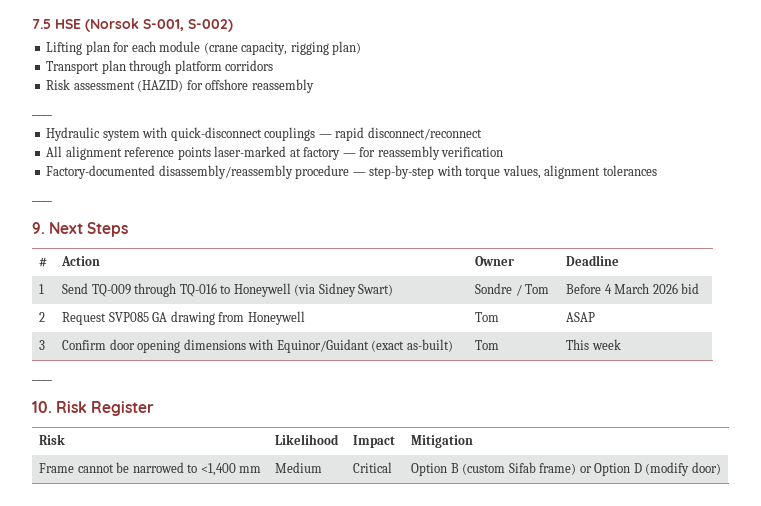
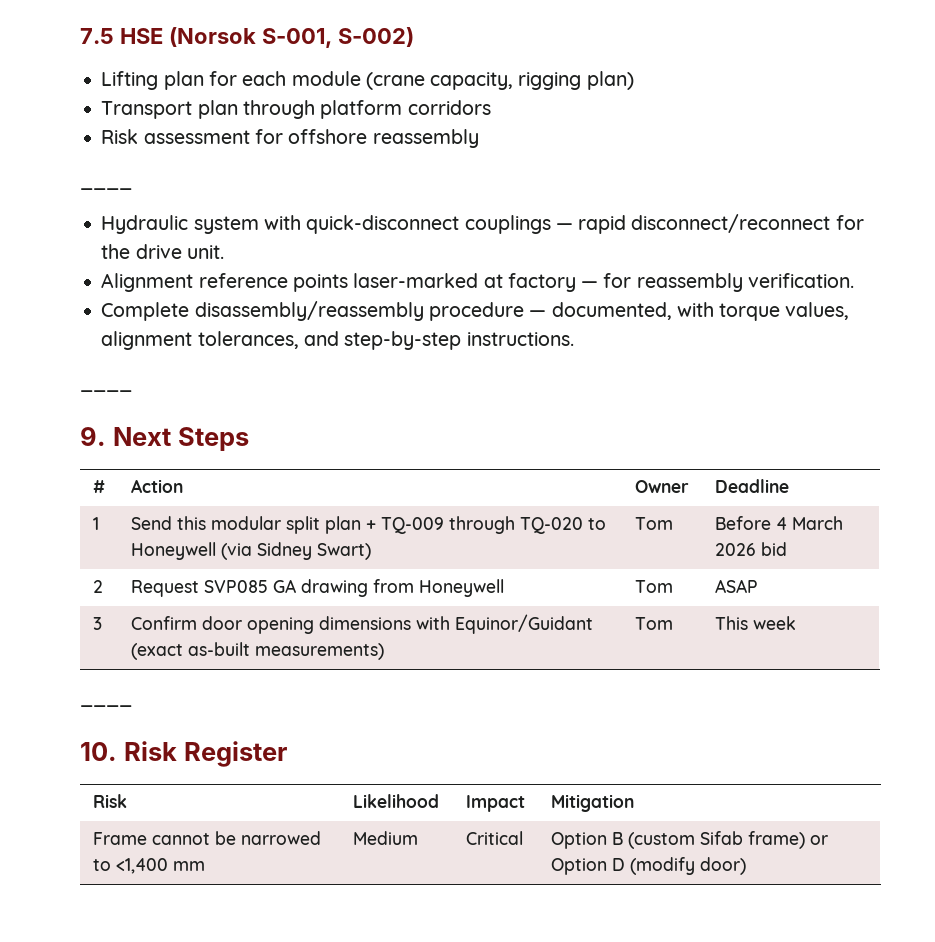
[137,80,184,92] (HAZID) -> (250, 137) none
[46,146,122,160] // All alignment -> [835,215,864,230] [101,244,224,259] [101,273,194,292] for the drive unit. // Alignment
[441,147,504,157] [46,165,156,179] verification // Factory-documented -> [747,273,854,288] [101,302,190,321] verification. // Complete
[369,165,435,179] step-by-step -> [551,302,672,320] documented,
[602,165,657,176] tolerances -> [197,331,574,350] tolerances, and step-by-step instructions.
(89, 288) none -> [176,516,376,534] this modular split plan +
[179,283,217,297] TQ-016 -> [519,517,583,534] TQ-020
[475,283,522,296] Sondre / -> (371, 551) none
[406,339,453,352] as-built) -> [187,642,384,660] as-built measurements)

